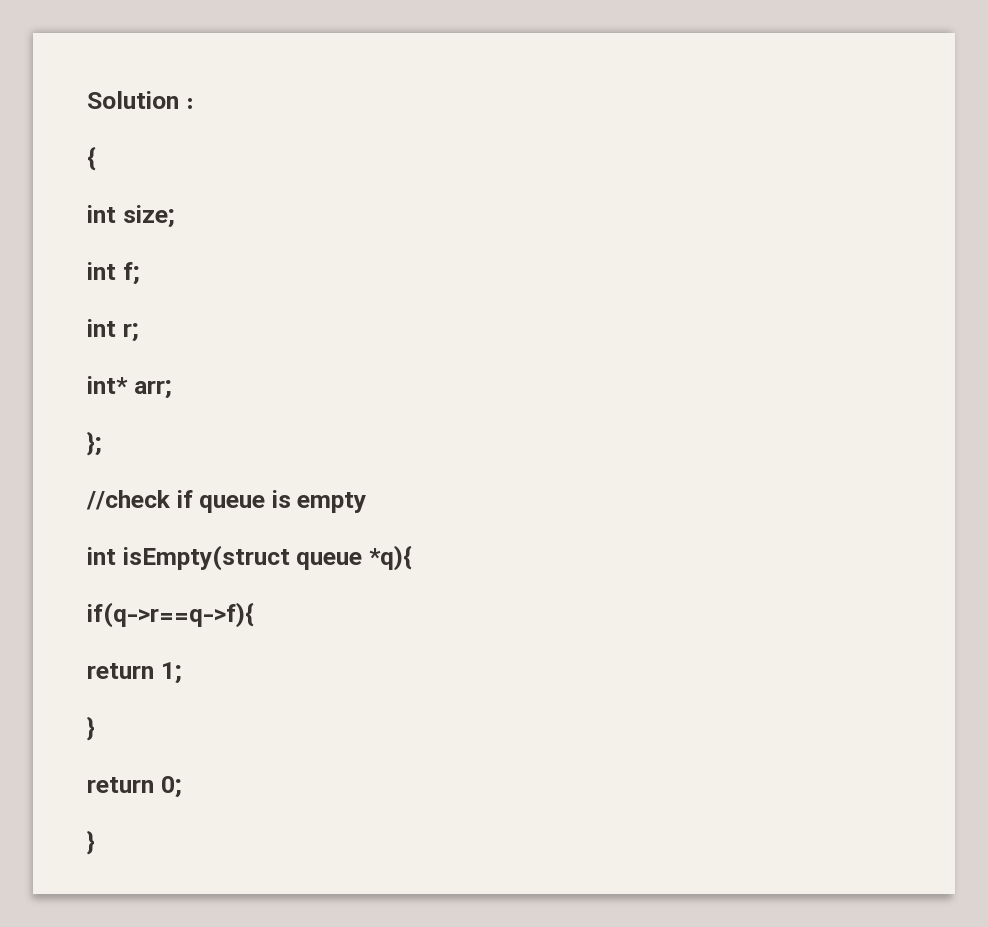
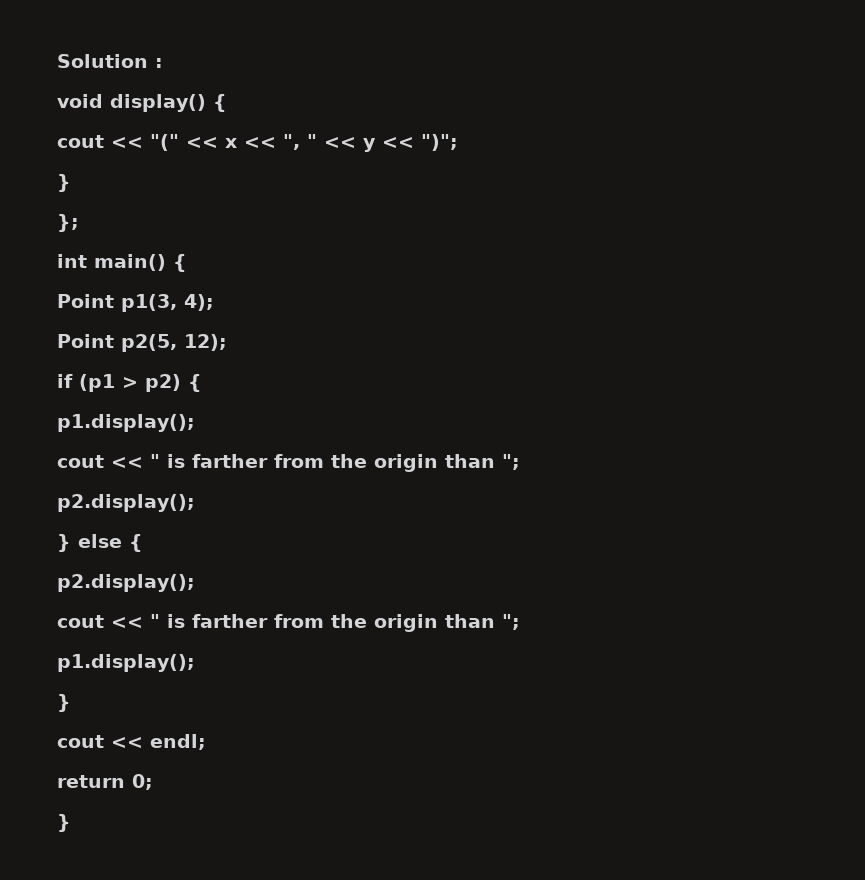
[87,146,96,171] [87,205,174,228] [87,262,139,285] [87,319,138,342] [87,376,171,399] [87,431,101,456] [86,490,367,513] [87,545,412,571] [87,602,254,628] [87,662,181,684] [87,716,95,741] { // int size; // int f; // int r; // int* arr; // }; // //check if queue is empty // int isEmpty(struct queue *q){ // if(q->r==q->f){ // return 1; // } -> [57,94,227,112] [57,134,458,152] [57,174,71,192] [57,214,79,232] [57,254,187,272] [57,294,214,312] [57,334,227,352] [57,374,202,392] [57,414,195,432] [57,454,520,472] [57,494,195,512] [57,534,143,552] [57,574,195,592] [57,614,520,632] [57,654,195,672] [57,694,71,712] [57,734,206,750] void display() { // cout << "(" << x << ", " << y << ")"; // } // }; // int main() { // Point p1(3, 4); // Point p2(5, 12); // if (p1 > p2) { // p1.display(); // cout << " is farther from the origin than "; // p2.display(); // } else { // p2.display(); // cout << " is farther from the origin than "; // p1.display(); // } // cout << endl;

